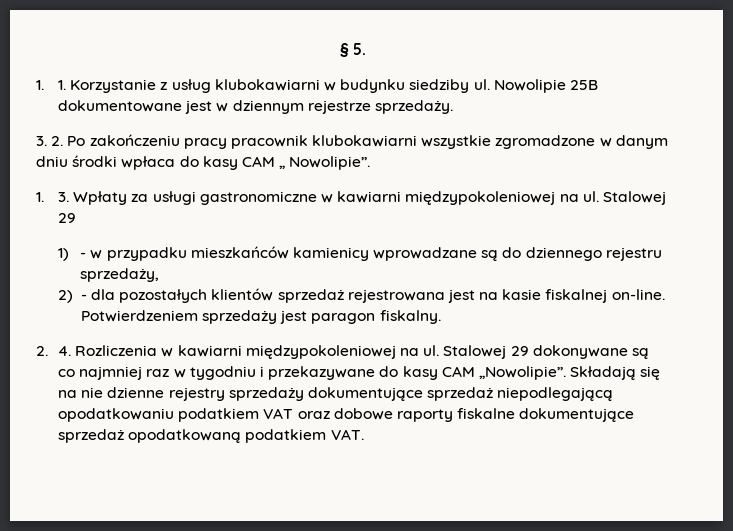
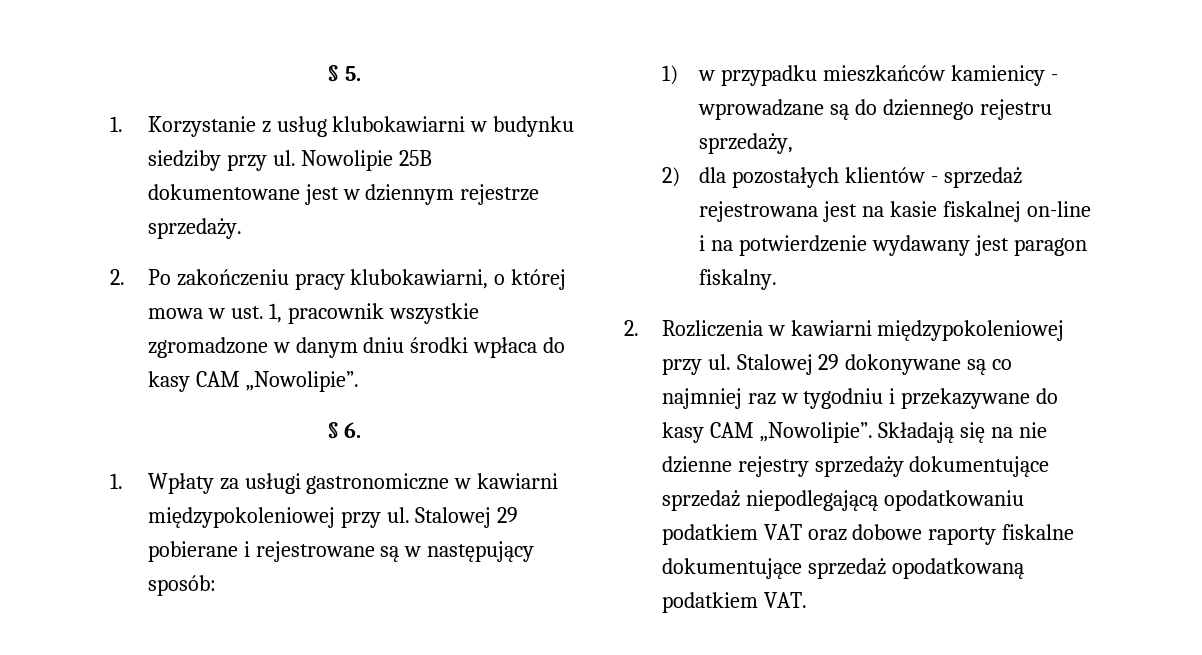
[58,80,67,90] 1. -> (123, 124) none
(470, 86) none -> [226,154,267,171] przy
[36,136,47,146] 3. -> (242, 228) none
[230,135,418,149] pracownik klubokawiarni -> [350,269,567,290] [147,303,385,324] klubokawiarni, o której mowa w ust. 1, pracownik
[279,156,371,170] [36,192,70,202] „ Nowolipie”. // 1. 3. -> [245,371,359,392] [326,422,362,439] [110,473,123,489] „Nowolipie”. // § 6. // 1.
[559,191,666,205] [58,213,77,223] na ul. Stalowej 29 -> [340,507,519,528] [147,541,535,562] [147,575,216,596] przy ul. Stalowej 29 pobierane i rejestrowane są w następujący sposób:
[80,252,87,258] - -> (678, 75) none
(369, 254) none -> [1051,74,1059,81] -
[80,294,87,300] - -> (680, 177) none
(274, 294) none -> [931,176,939,183] -
[611,289,665,300] [80,310,278,324] on-line. Potwierdzeniem sprzedaży -> [1027,201,1092,217] [699,235,971,256] on-line i na potwierdzenie wydawany
[58,346,72,356] 4. -> (639, 328) none
[399,348,419,356] na -> [661,358,702,375] przy

